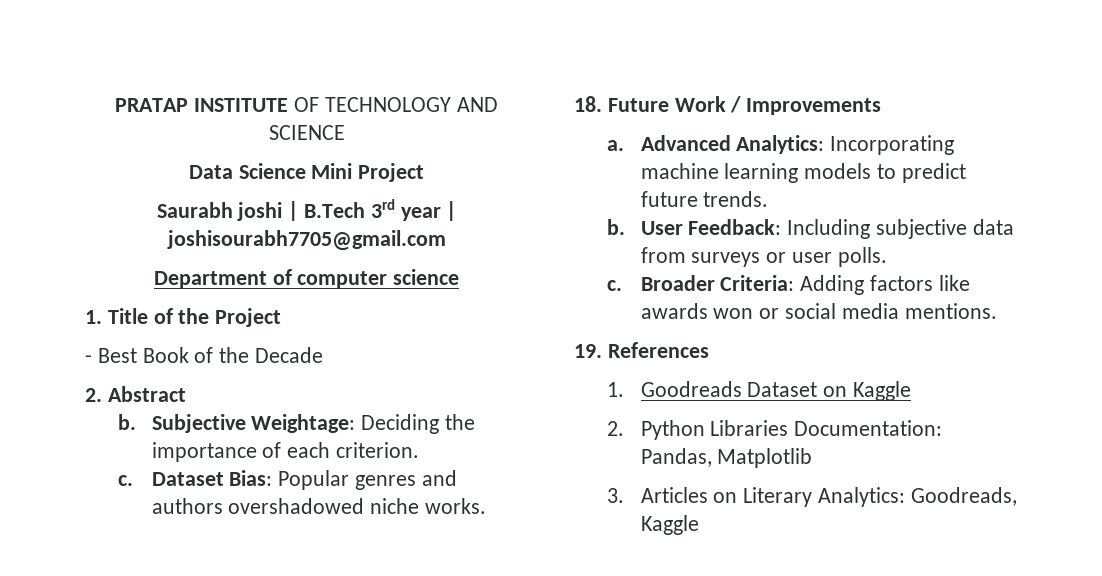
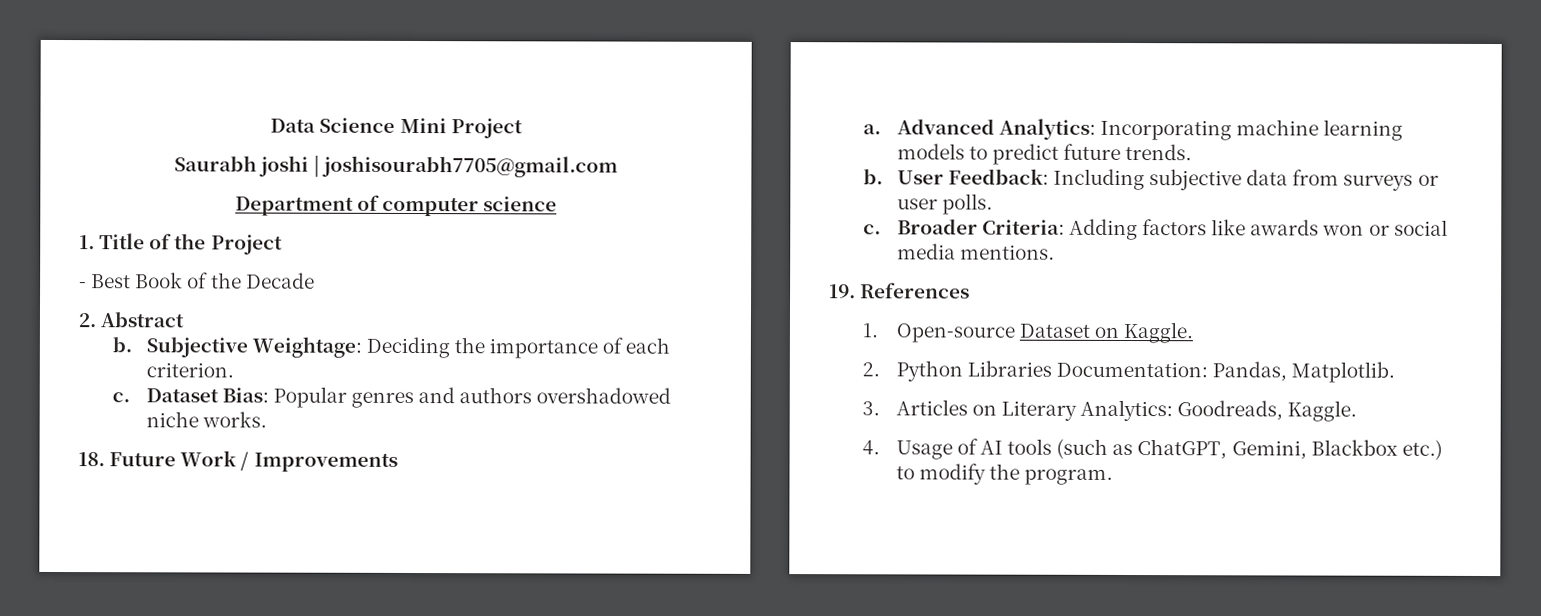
[115,97,498,112] [268,125,345,140] PRATAP INSTITUTE OF TECHNOLOGY AND SCIENCE // -> (270, 125) none
[304,199,457,221] B.Tech 3rd year | -> (321, 166) none
[640,381,742,397] Goodreads -> [895,323,1015,343] Open-source
[853,381,912,401] Kaggle -> [1122,321,1193,344] Kaggle.
[717,448,813,468] Matplotlib -> [1291,361,1396,383] Matplotlib.
[640,515,699,535] Kaggle -> [1287,400,1358,422] [861,438,1443,460] [895,463,1113,485] Kaggle. // 4. Usage of AI tools (such as ChatGPT, Gemini, Blackbox etc.) to modify the program.

